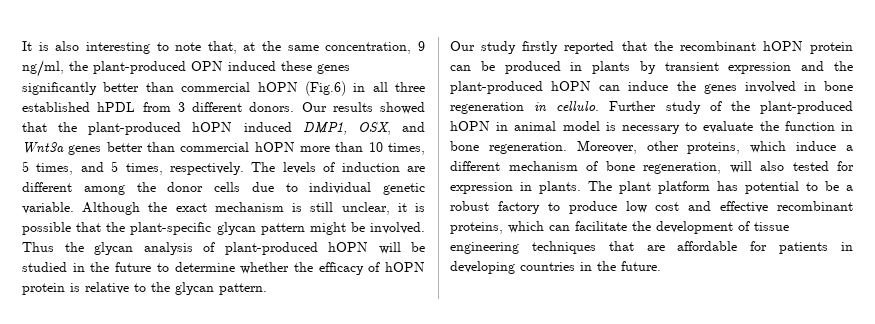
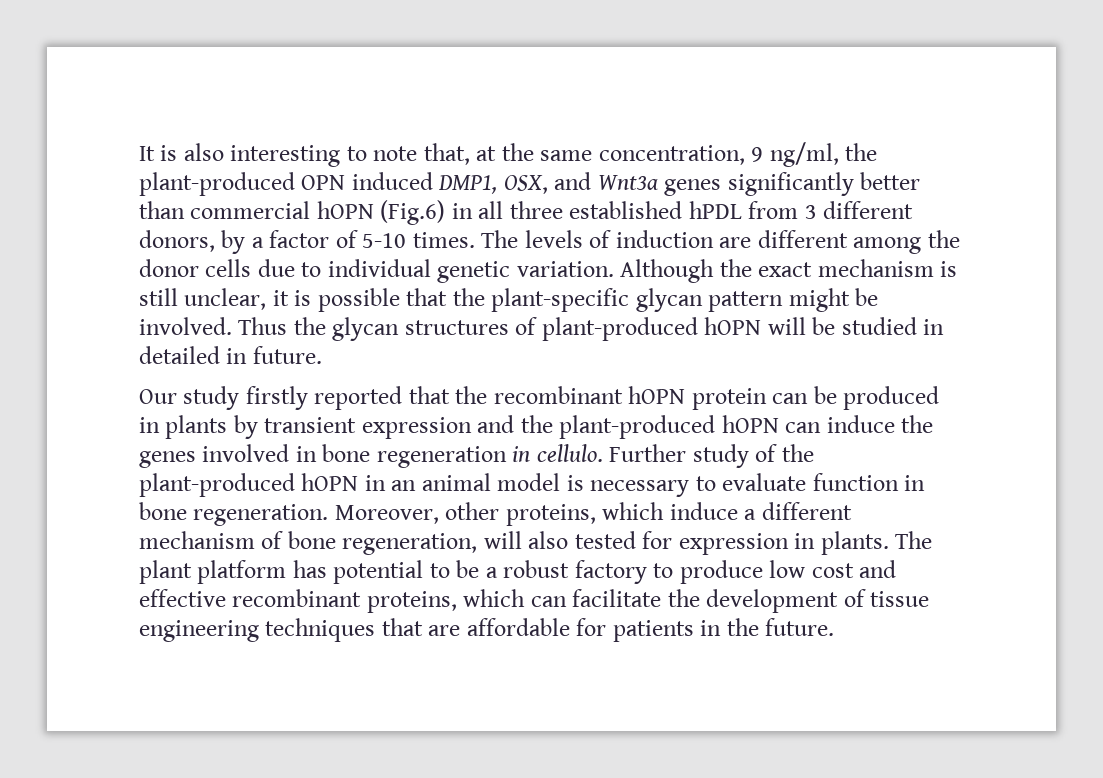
[281,61,312,71] these -> [438,172,658,194] DMP1, OSX, and Wnt3a
[249,102,425,114] [22,122,426,135] [22,142,425,155] [22,161,245,175] donors. Our results showed that the plant-produced hOPN induced DMP1, OSX, and Wnt3a genes better than commercial hOPN more than 10 times, 5 times, and 5 times, respectively. -> [139,230,475,254] donors, by a factor of 5-10 times.
[22,202,74,214] variable. -> [516,261,614,277] variation.
[143,242,193,255] analysis -> [404,320,509,335] structures
[90,262,425,275] [22,282,267,295] the future to determine whether the efficacy of hOPN protein is relative to the glycan pattern. -> [139,346,322,364] detailed in future.
(509, 126) none -> [391,480,417,491] an
[759,121,779,131] the -> (807, 482) none
[450,261,592,274] developing countries in -> (722, 628) none

